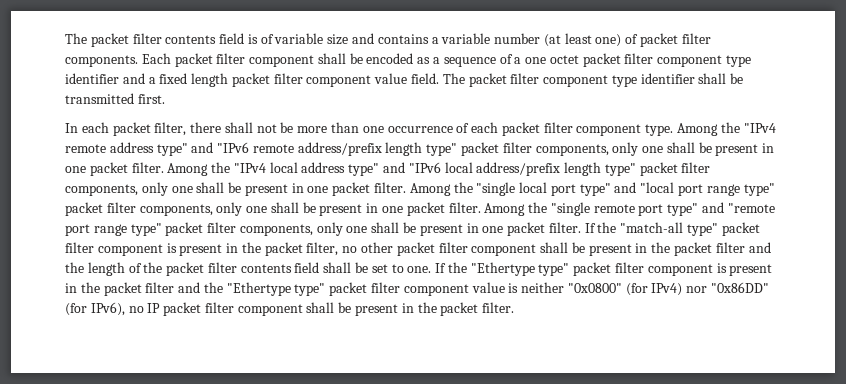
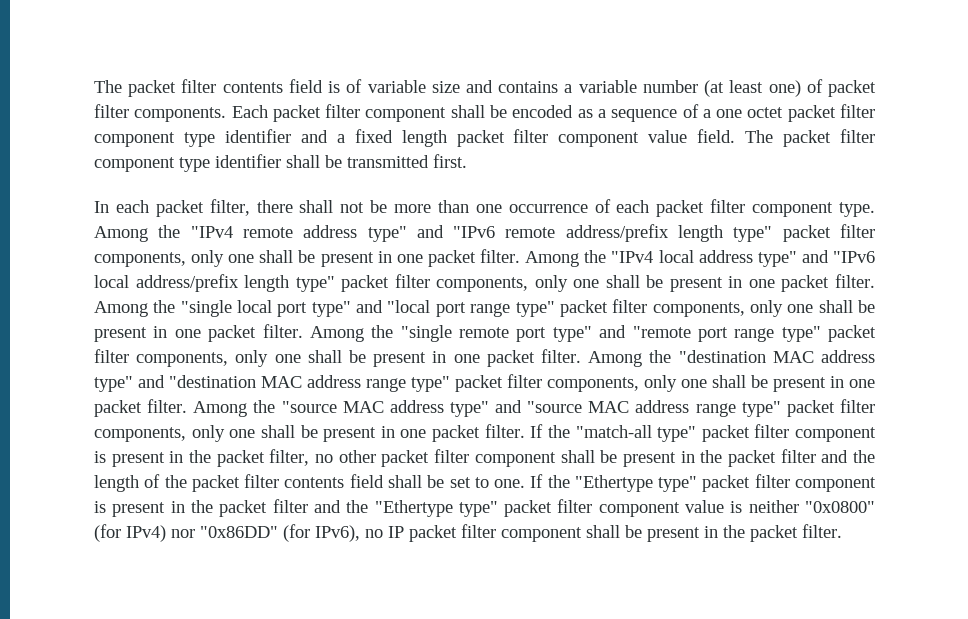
(581, 227) none -> [588,350,875,367] [94,374,875,392] [94,399,875,417] [94,424,525,442] Among the "destination MAC address type" and "destination MAC address range type" packet filter components, only one shall be present in one packet filter. Among the "source MAC address type" and "source MAC address range type" packet filter components, only one shall be present in one packet filter.

